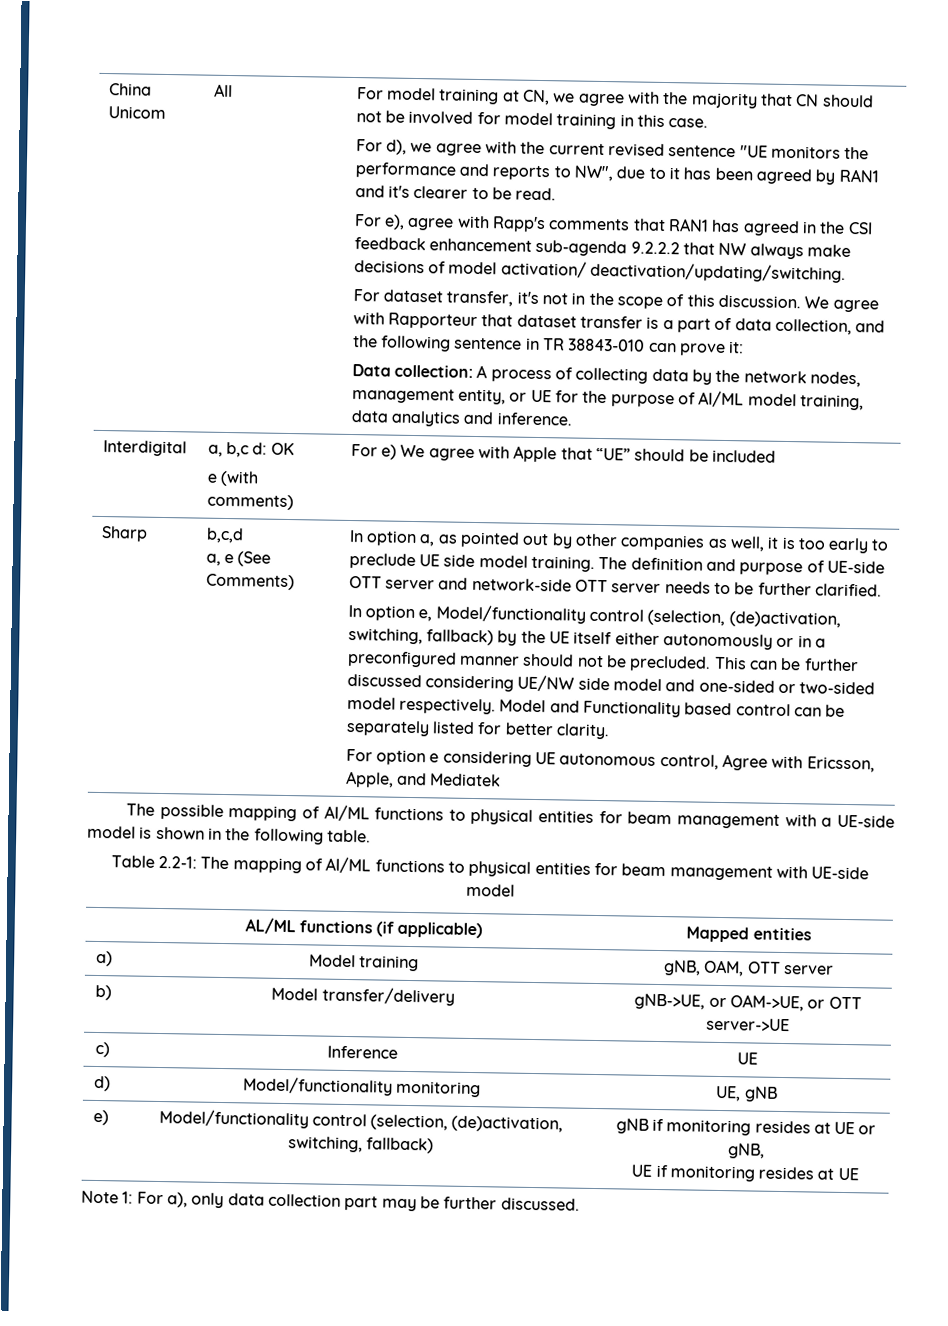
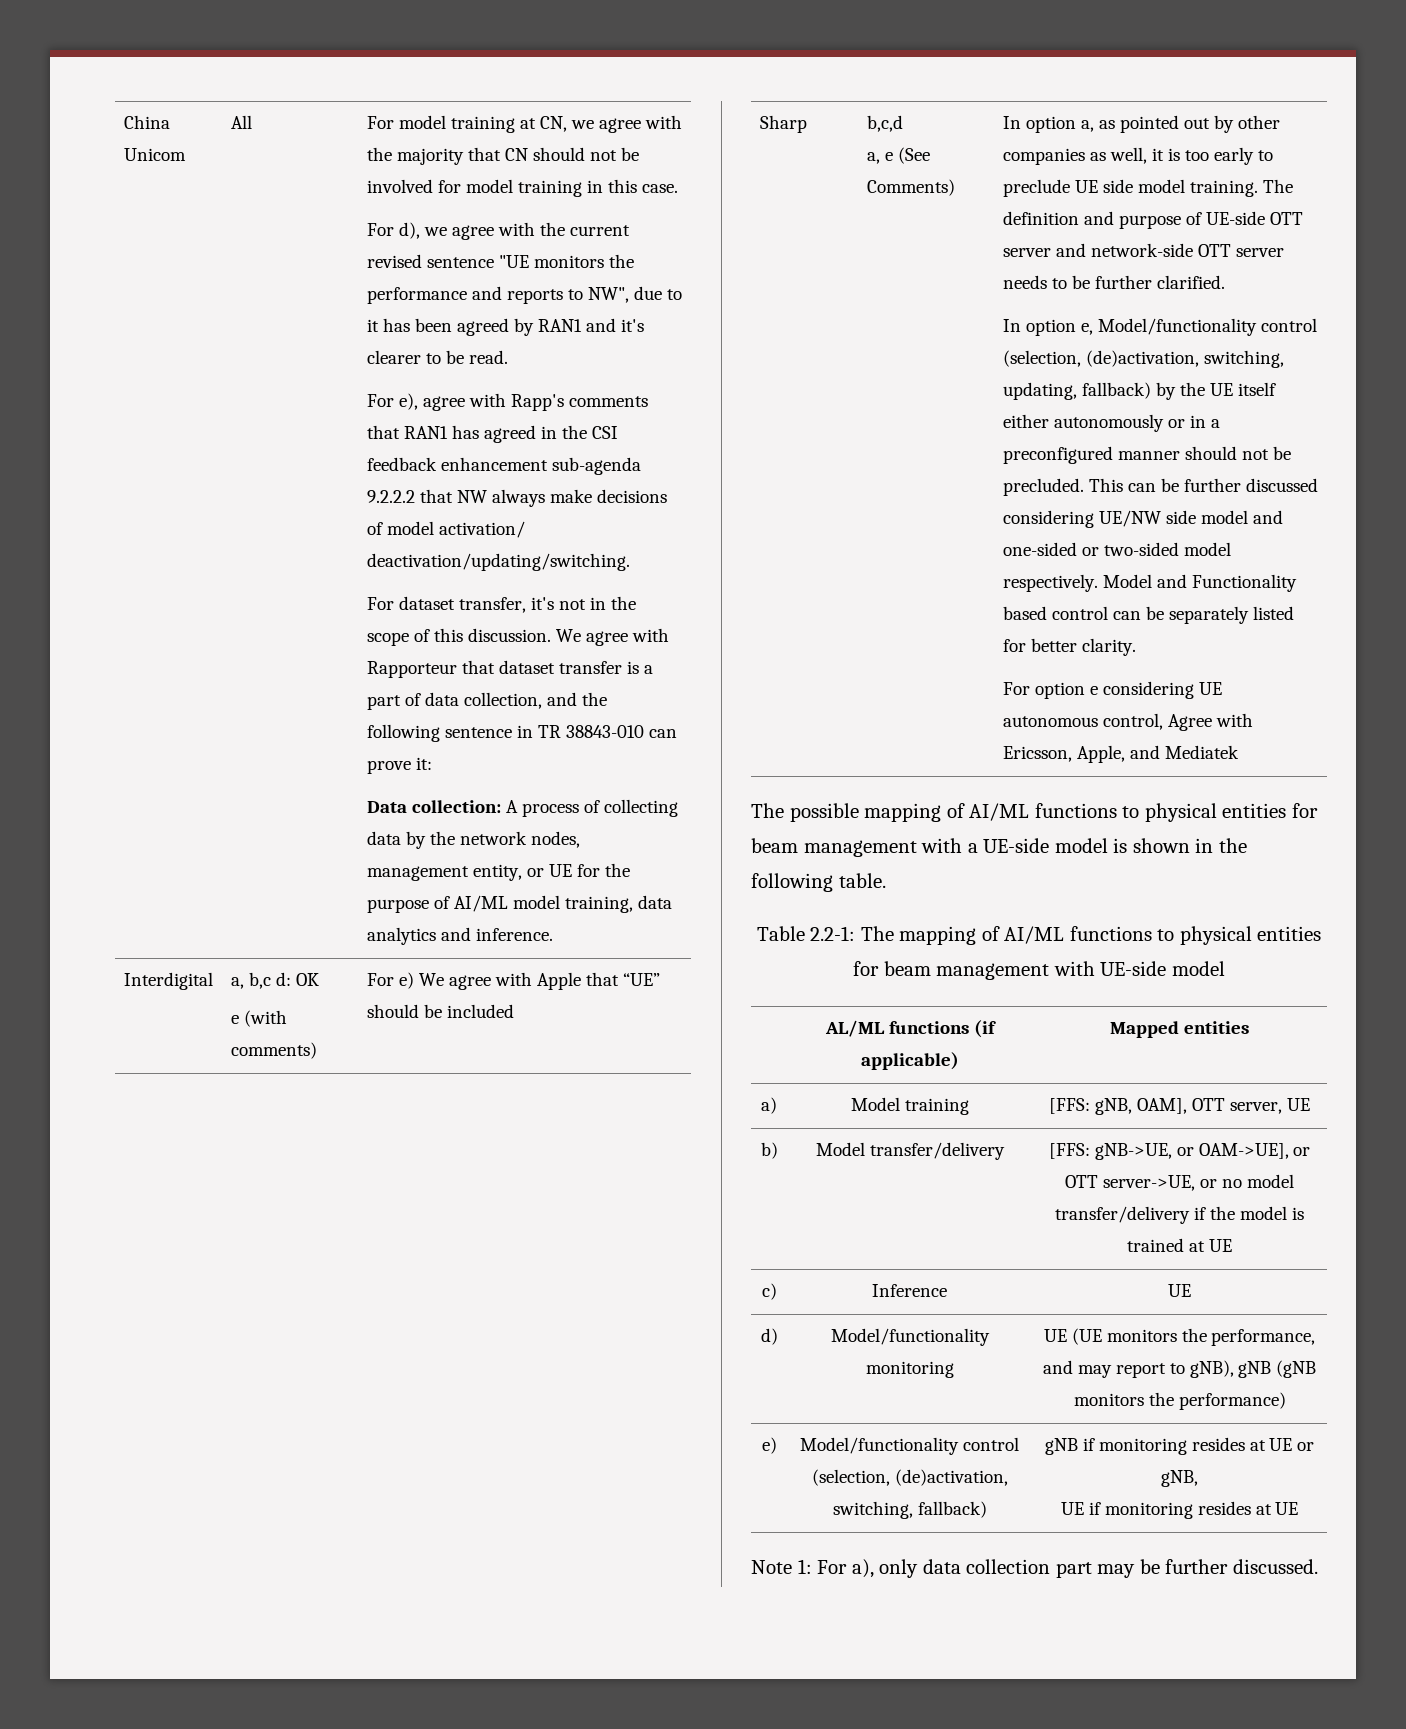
(423, 636) none -> [1002,382,1077,400] updating,
[664,959,834,977] gNB, OAM, OTT server -> [1049,1098,1310,1115] [FFS: gNB, OAM], OTT server, UE
(455, 996) none -> [1048,1143,1090,1159] [FFS:
[730,994,804,1012] OAM->UE, -> [1198,1143,1289,1159] OAM->UE],
[706,1017,790,1032] server->UE -> [1103,1174,1294,1191] [1055,1206,1304,1224] [1127,1238,1232,1252] server->UE, or no model transfer/delivery if the model is trained at UE
[715,1085,778,1102] UE, gNB -> [1043,1328,1316,1346] [1042,1360,1317,1378] [1073,1392,1286,1410] UE (UE monitors the performance, and may report to gNB), gNB (gNB monitors the performance)

